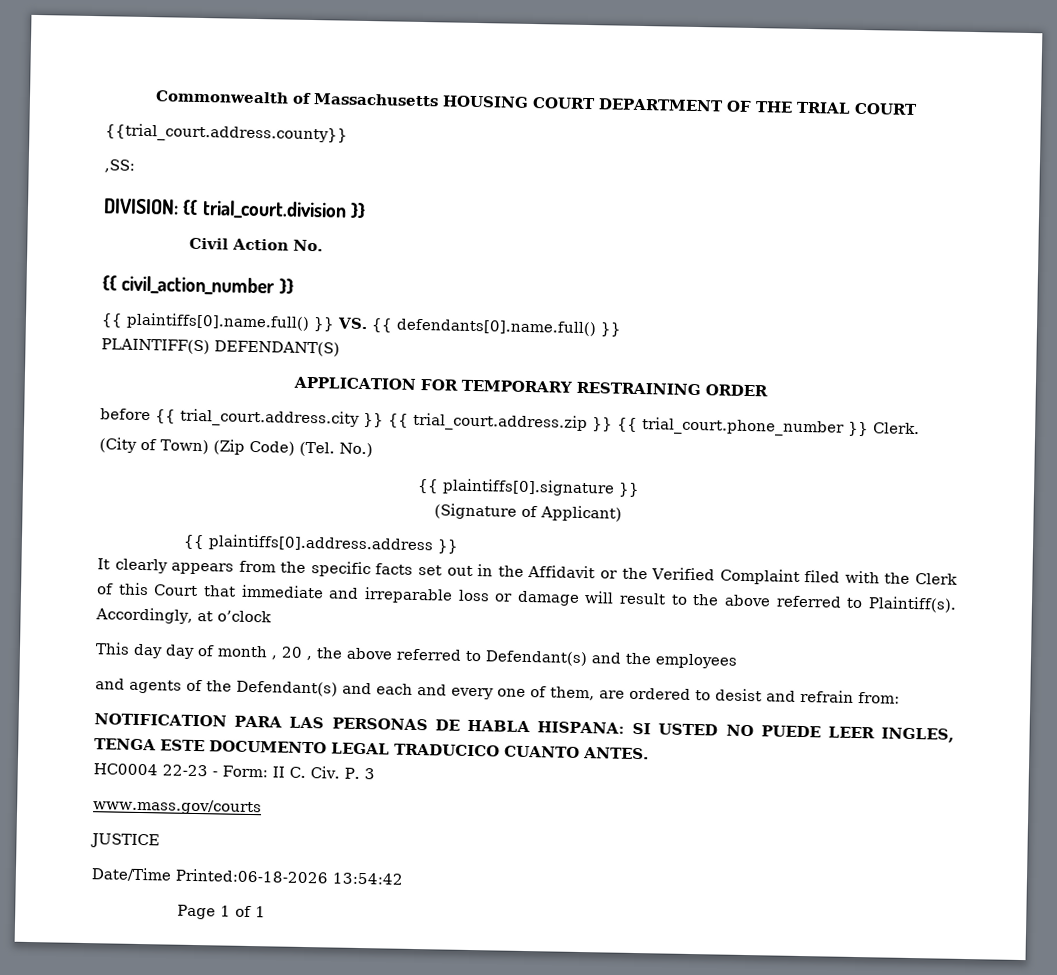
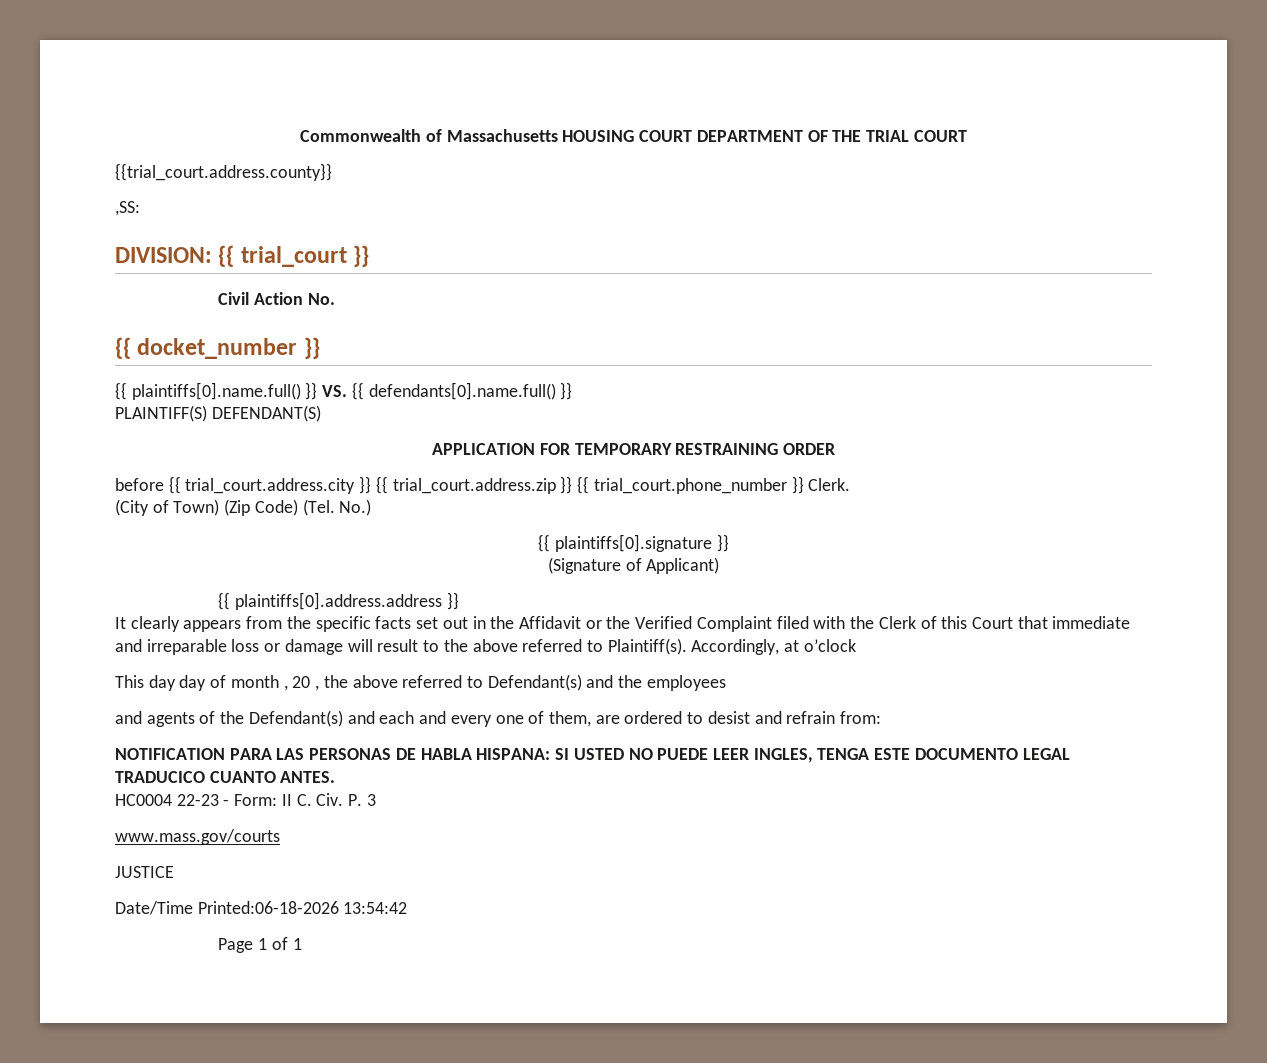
[201,200,347,221] trial_court.division -> [240,246,347,267] trial_court
[121,275,276,297] civil_action_number -> [137,338,298,359] docket_number

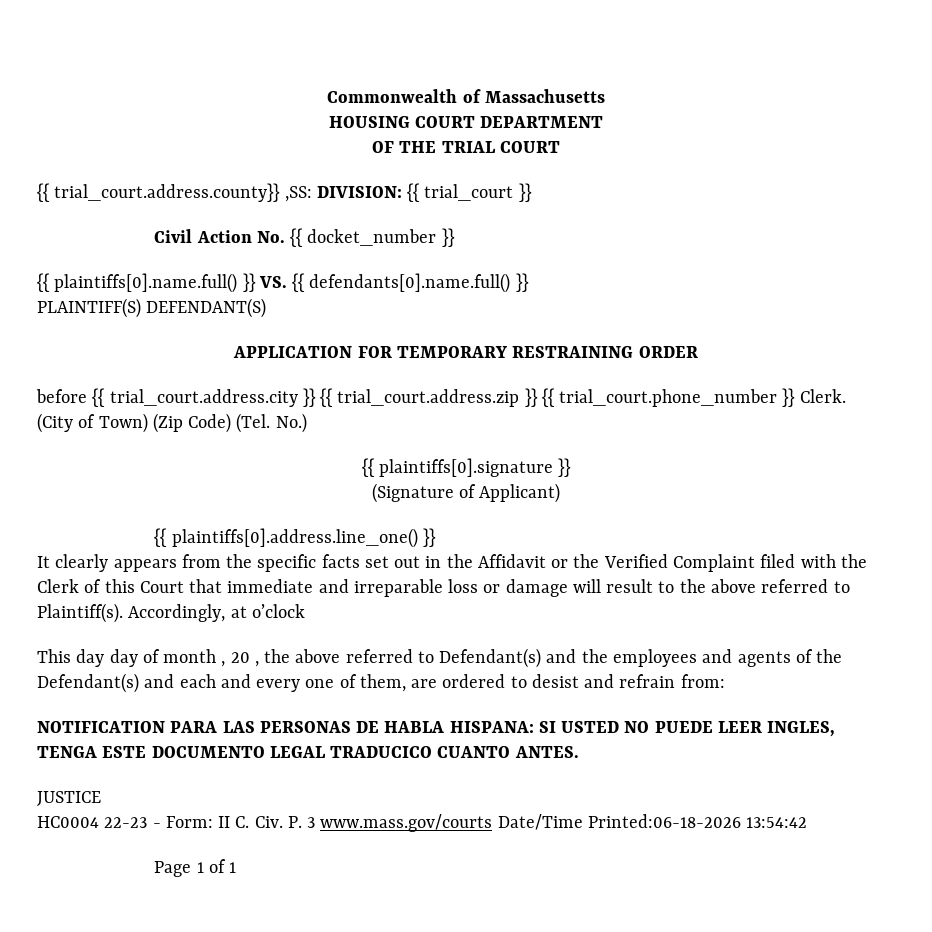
(558, 135) none -> (605, 96) //
(803, 136) none -> (604, 122) //
[115,163,332,181] {{trial_court.address.county}} // -> [37,183,281,202] {{ trial_court.address.county}}
(140, 208) // -> (312, 194) none
(335, 299) // -> (285, 237) none
[235,592,443,610] plaintiffs[0].address.address -> [171,528,418,548] plaintiffs[0].address.line_one()
(726, 683) // -> (697, 658) none
(336, 777) none -> [37,791,101,806] // JUSTICE
(376, 800) // -> (316, 822) none
[115,866,174,878] // JUSTICE // -> (493, 823) none

